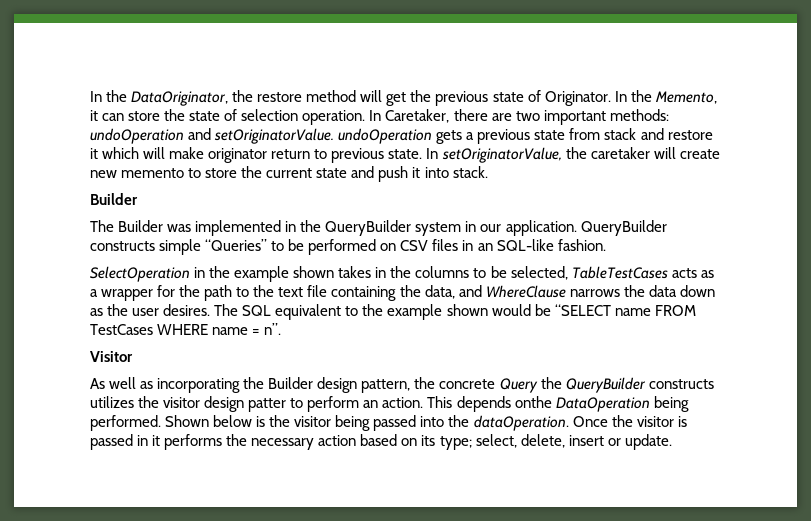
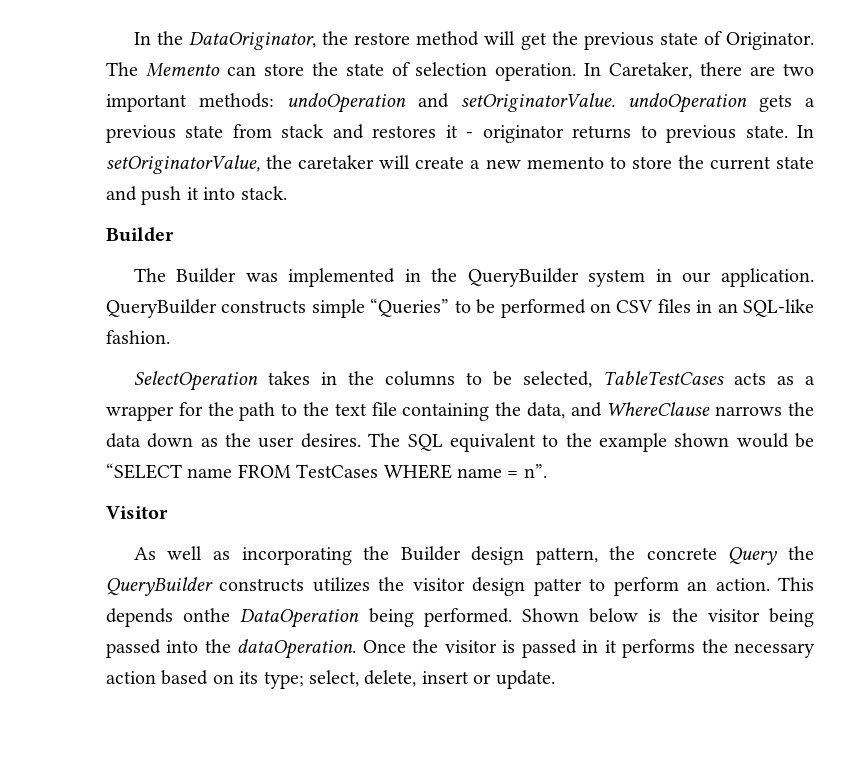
[614,90,717,104] [90,110,98,121] In the Memento, it -> [106,62,220,77] The Memento
[667,130,713,140] [90,147,311,163] restore it which will make originator return -> [372,125,632,143] restores it - originator returns
(720, 154) none -> [470,160,481,169] a
[194,266,335,282] in the example shown -> (258, 381) none

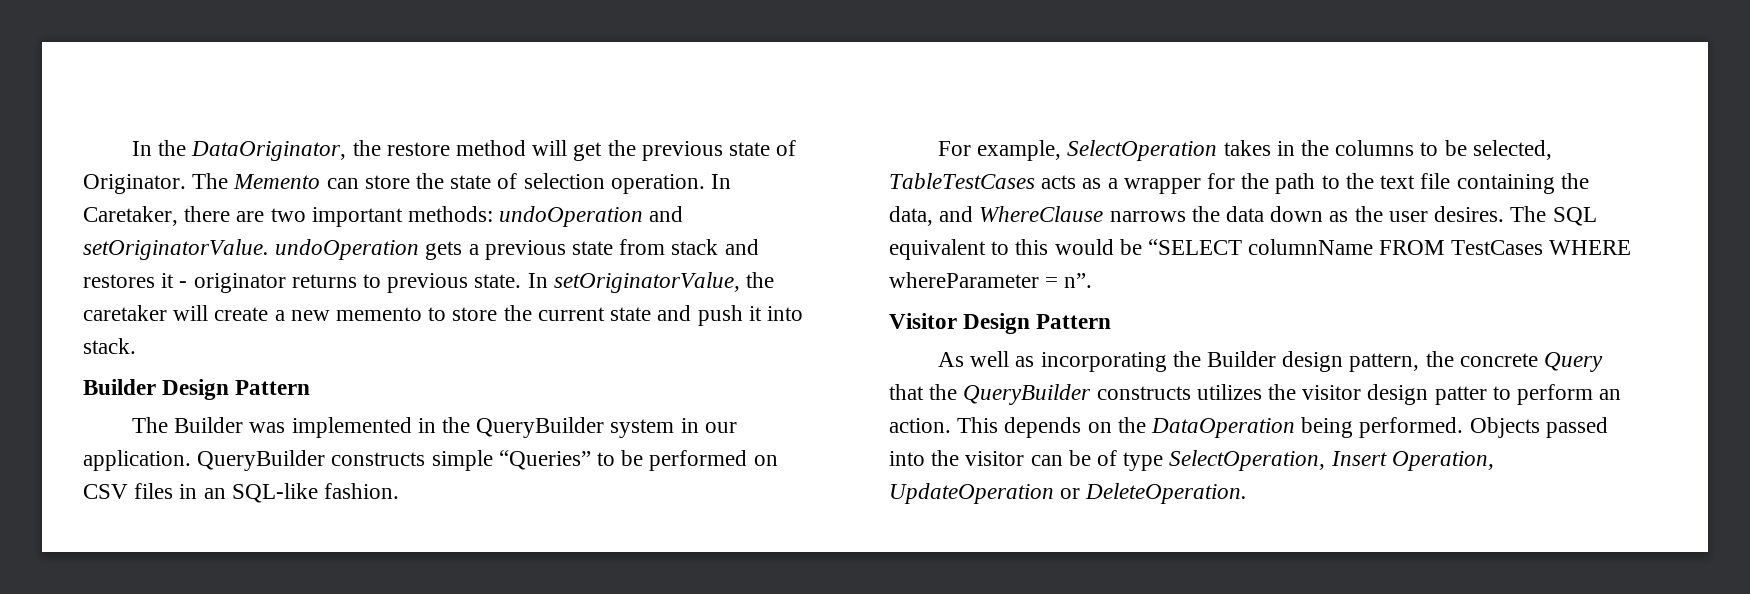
(174, 234) none -> [162,379,311,400] Design Pattern
(170, 337) none -> [937,140,1062,161] For example,
[565,433,730,452] the example shown -> [1015,239,1049,255] this
[187,468,233,478] name -> [1248,239,1374,255] columnName
[457,468,502,478] name -> [889,272,1039,288] whereParameter
(168, 512) none -> [963,313,1112,334] Design Pattern
(778, 556) none -> [889,384,924,400] that
[183,608,231,622] onthe -> [1087,417,1146,433] on the
[522,608,815,627] [106,639,815,659] [106,670,555,689] Shown below is the visitor being passed into the dataOperation. Once the visitor is passed in it performs the necessary action based on its type; select, delete, insert or update. -> [1469,417,1608,438] [889,450,1494,471] [889,483,1248,504] Objects passed into the visitor can be of type SelectOperation, Insert Operation, UpdateOperation or DeleteOperation.

